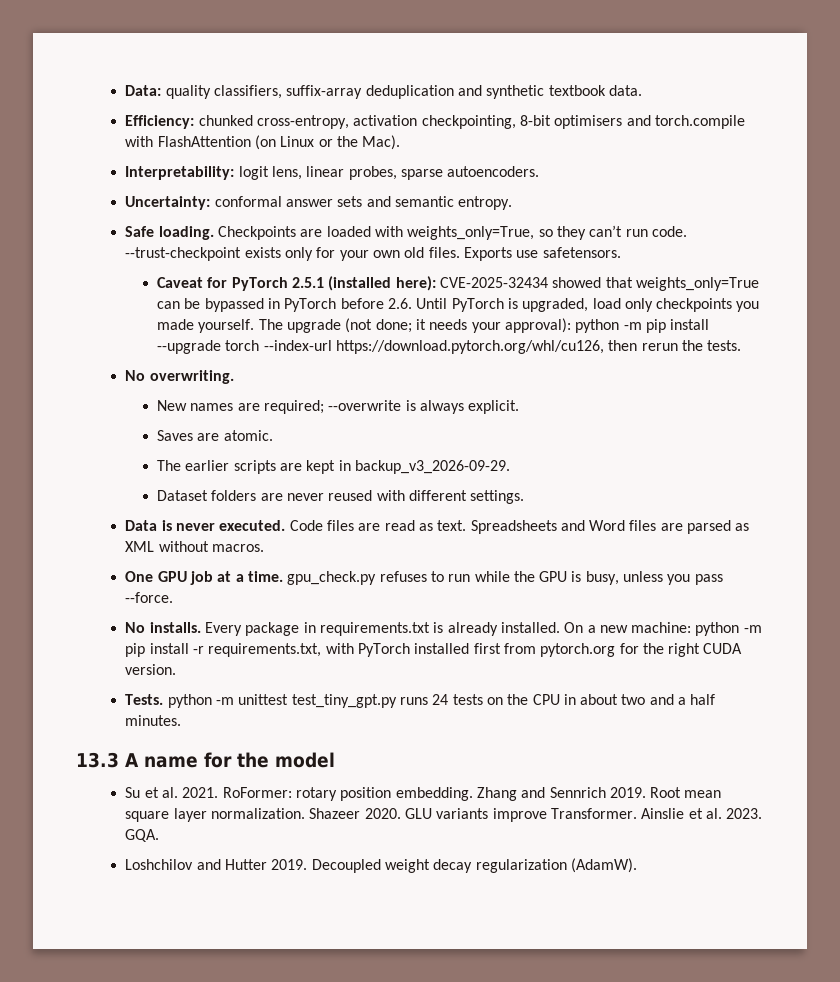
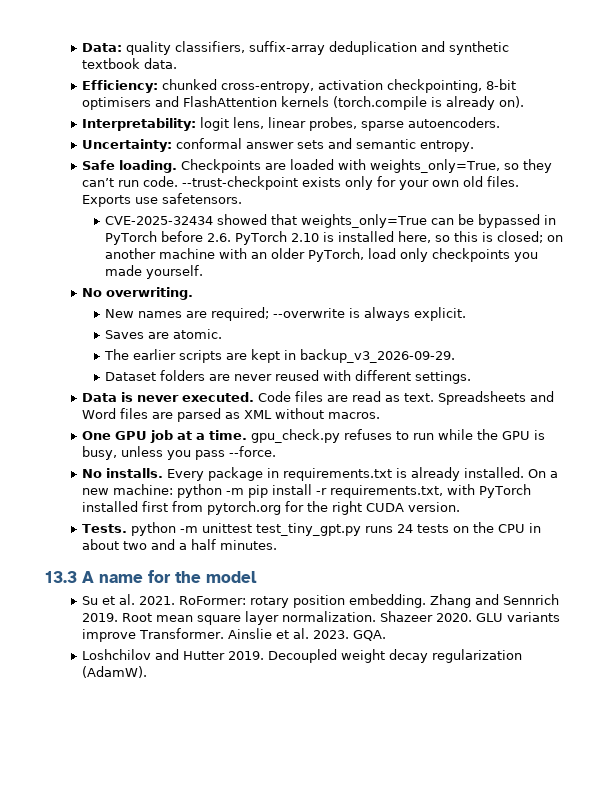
[654,115,745,129] [125,135,401,150] torch.compile with FlashAttention (on Linux or the Mac). -> [182,96,524,110] FlashAttention kernels (torch.compile is already on).
[156,276,436,291] Caveat for PyTorch 2.5.1 (installed here): -> (242, 198) none
[416,298,589,312] Until PyTorch is upgraded, -> [235,231,564,245] [105,248,365,262] PyTorch 2.10 is installed here, so this is closed; on another machine with an older PyTorch,
[258,318,710,333] [156,340,742,354] The upgrade (not done; it needs your approval): python -m pip install --upgrade torch --index-url https://download.pytorch.org/whl/cu126, then rerun the tests. -> (204, 272) none

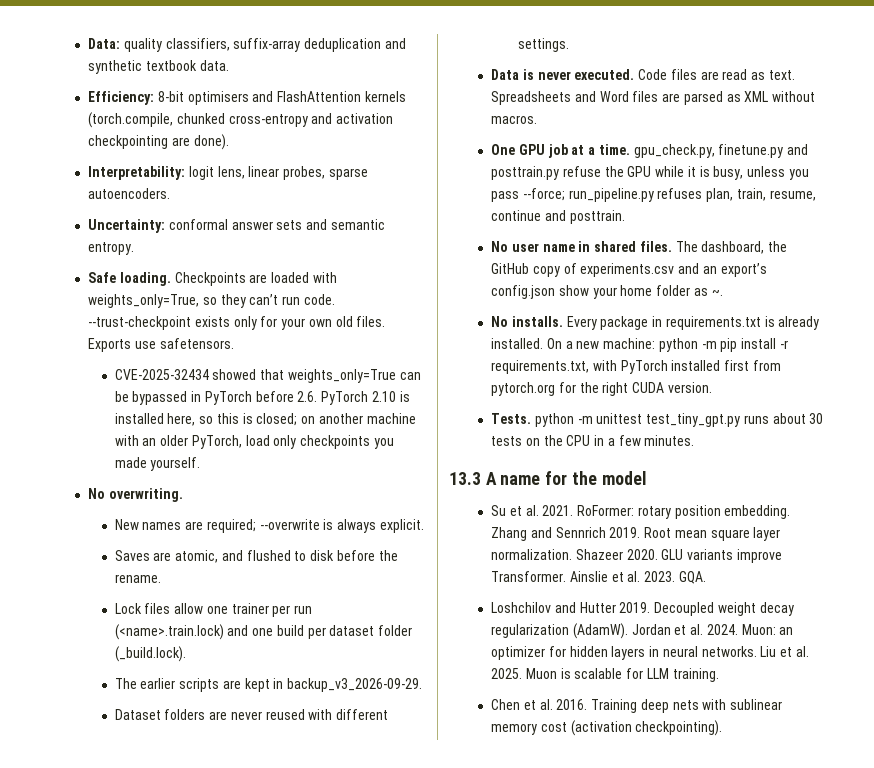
[161,79,482,93] chunked cross-entropy, activation checkpointing, -> (154, 98) none
[332,96,524,110] (torch.compile is already on). -> [87,112,394,128] [87,134,229,150] (torch.compile, chunked cross-entropy and activation checkpointing are done).
[173,329,223,339] atomic. -> [175,550,398,563] [114,574,161,583] [114,603,313,617] [114,624,413,640] [114,646,186,662] atomic, and flushed to disk before the rename. // Lock files allow one trainer per run (<name>.train.lock) and one build per dataset folder (_build.lock).
[250,429,530,443] gpu_check.py refuses to run while the GPU -> [633,144,809,158] [490,166,696,180] gpu_check.py, finetune.py and posttrain.py refuse the GPU while it
[228,446,276,457] --force. -> [522,188,816,202] [490,210,625,224] [490,241,788,254] [490,263,767,277] [490,285,723,299] --force; run_pipeline.py refuses plan, train, resume, continue and posttrain. // No user name in shared files. The dashboard, the GitHub copy of experiments.csv and an export’s config.json show your home folder as ~.
[396,524,413,533] 24 -> [772,413,824,424] about 30
[81,539,216,550] about two and a half -> [607,435,641,446] a few
(147, 672) none -> [631,624,794,635] [490,646,809,660] [490,668,719,682] [490,699,783,713] [490,720,723,736] Jordan et al. 2024. Muon: an optimizer for hidden layers in neural networks. Liu et al. 2025. Muon is scalable for LLM training. // Chen et al. 2016. Training deep nets with sublinear memory cost (activation checkpointing).

